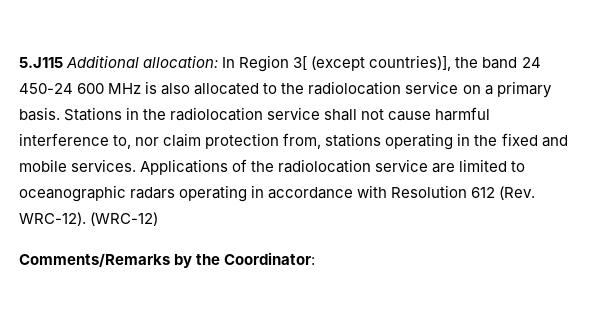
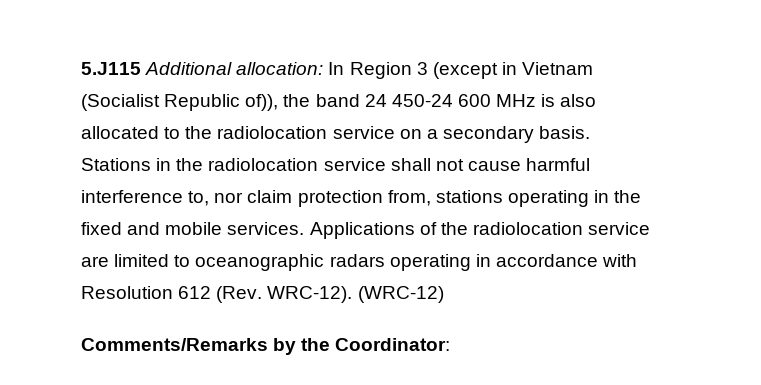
[293,55,452,71] 3[ (except countries)], -> [416,62,594,79] [81,94,279,111] 3 (except in Vietnam (Socialist Republic of)),
[496,81,552,98] primary -> [442,126,534,143] secondary

